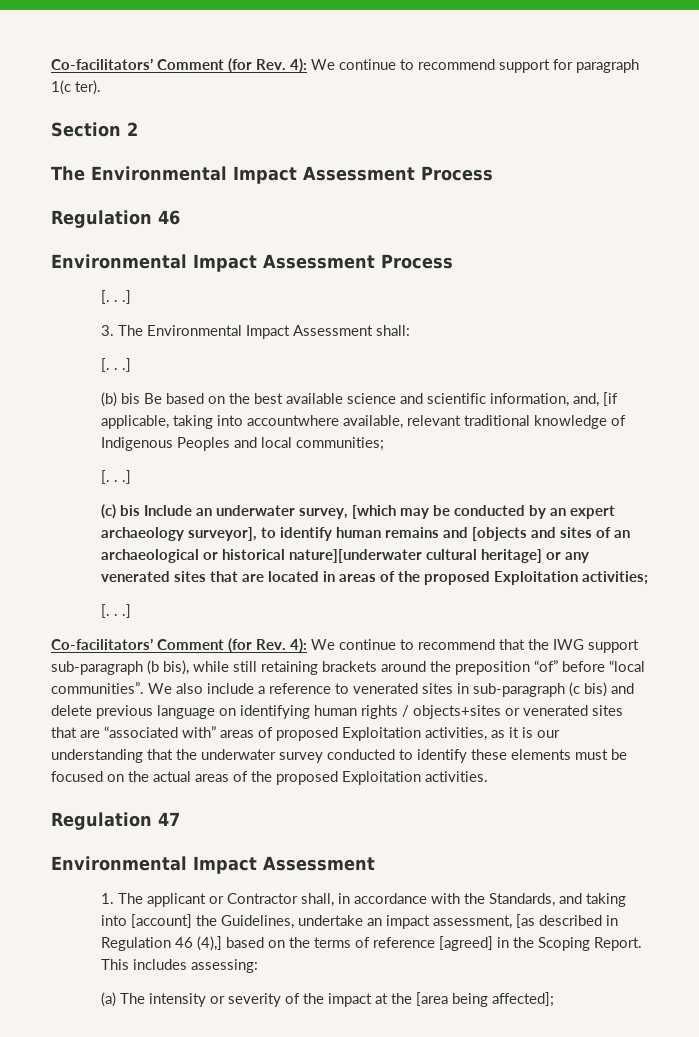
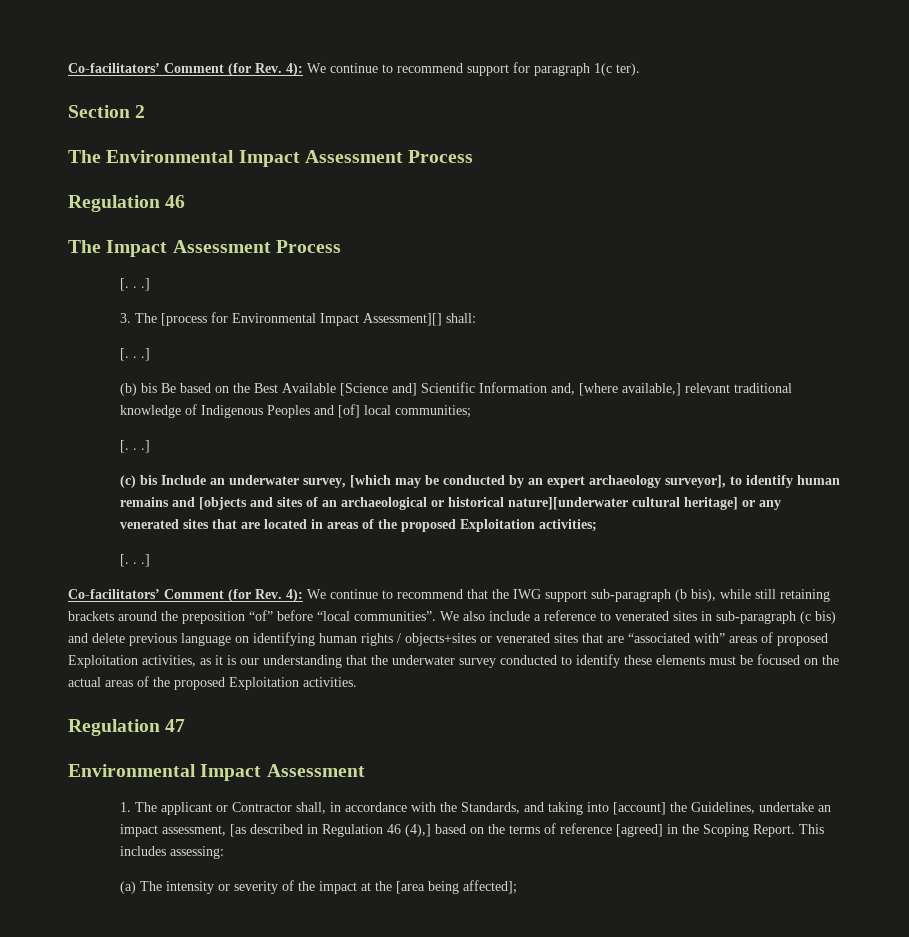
[51,254,187,269] Environmental -> [68,240,101,253] The
[146,325,373,339] Environmental Impact Assessment -> [161,312,443,326] [process for Environmental Impact Assessment][]
[253,392,618,407] [100,415,403,429] best available science and scientific information, and, [if applicable, taking into accountwhere available, -> [254,382,682,396] Best Available [Science and] Scientific Information and, [where available,]
(257, 442) none -> [338,404,361,418] [of]

